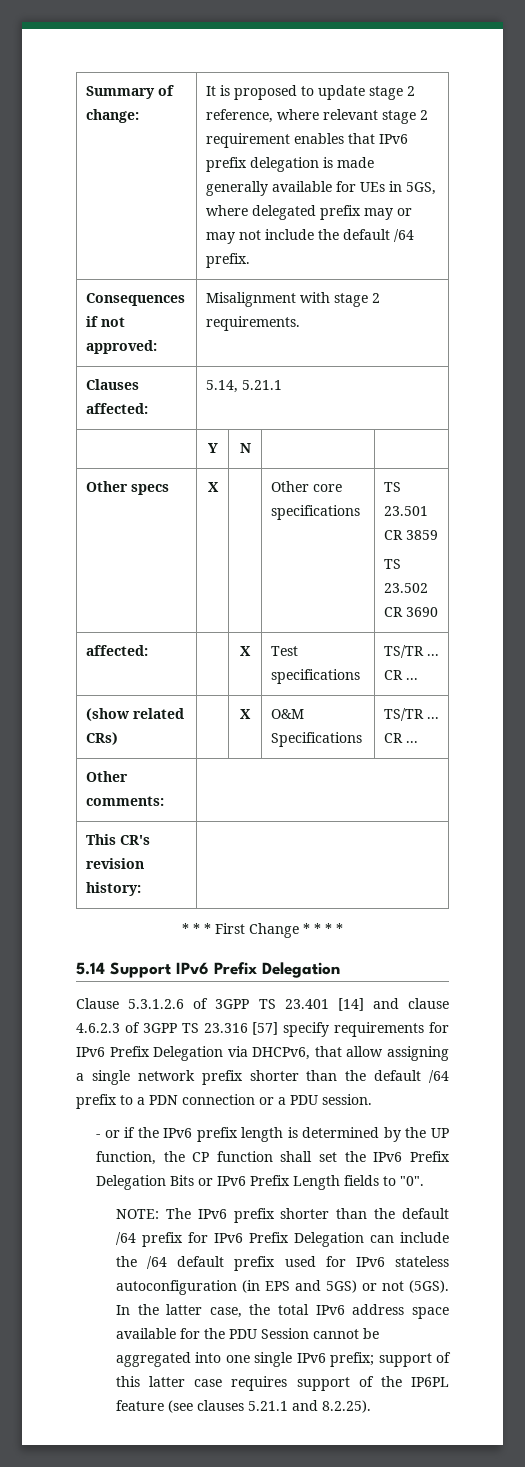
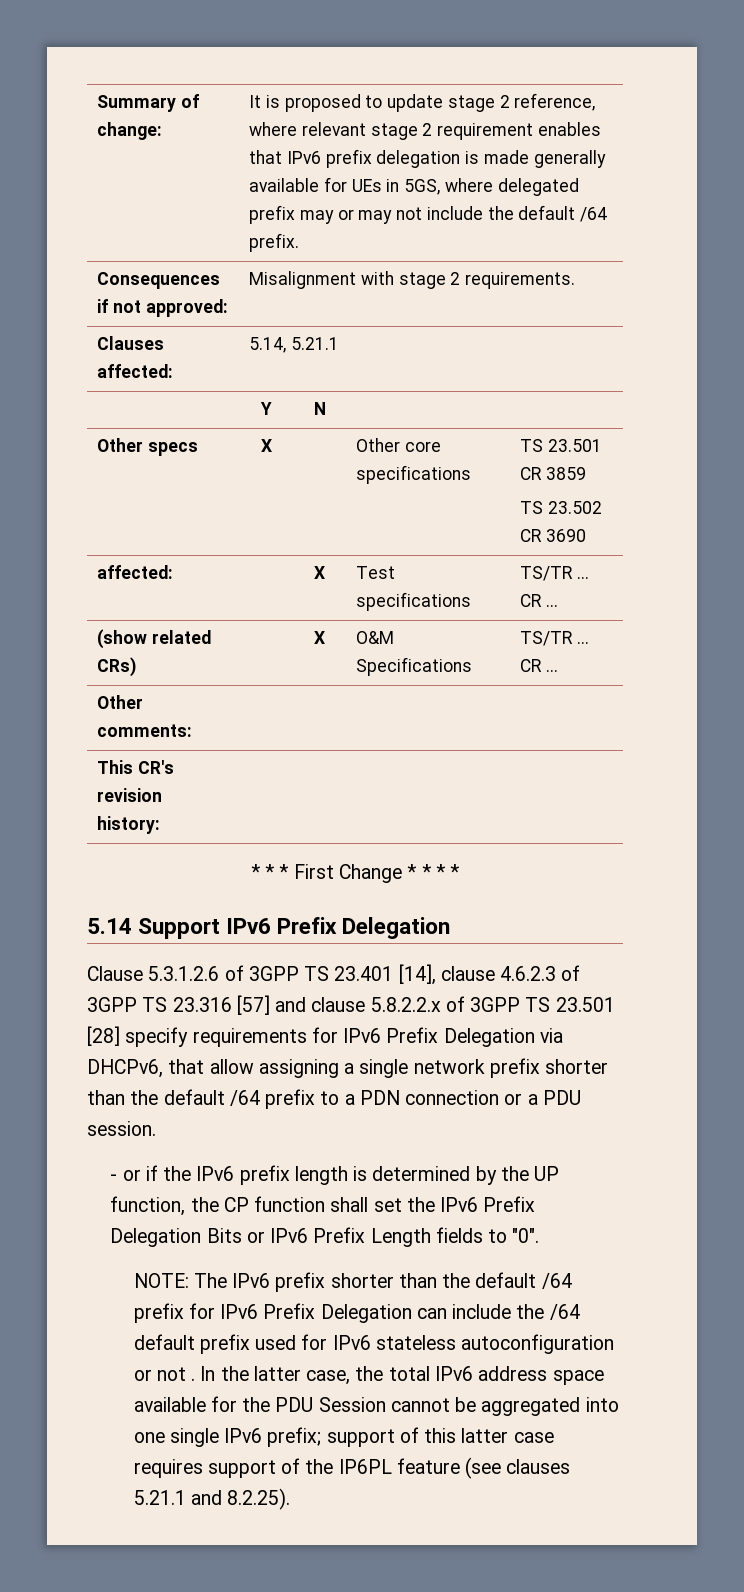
[337,998,399,1011] [14] and -> [398,964,436,985] [14],
(279, 1028) none -> [275,996,615,1012] [87,1026,120,1046] and clause 5.8.2.2.x of 3GPP TS 23.501 [28]
[241,1280,357,1293] (in EPS and 5GS) -> (615, 1344) none
[408,1280,449,1293] (5GS). -> [191,1378,196,1381] .

